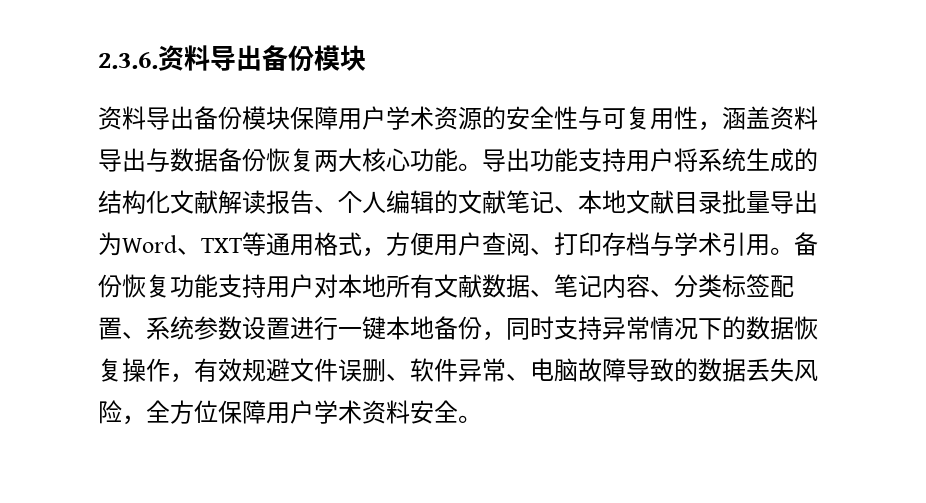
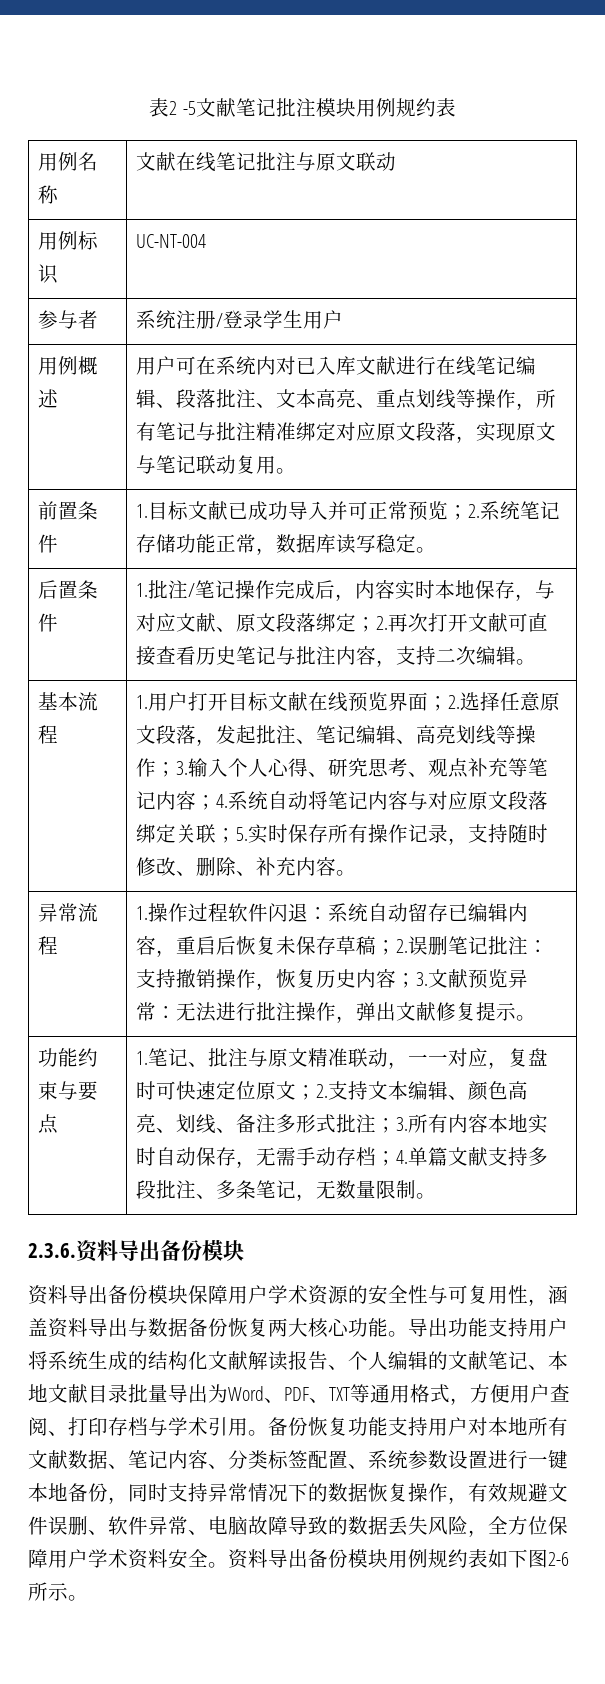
(98, 60) none -> [149,98,456,117] [37,152,98,171] [37,185,58,204] [135,152,396,172] [37,231,99,250] [37,264,58,284] [135,234,206,248] [37,310,98,329] [135,310,343,329] [37,356,98,375] [37,389,58,408] [135,356,536,376] [135,389,556,410] [135,422,556,443] [135,455,296,474] [37,501,98,520] [37,534,58,553] [135,501,560,521] [135,534,436,555] [37,580,98,599] [37,613,58,632] [135,580,555,601] [135,612,548,632] [135,646,536,667] [37,692,98,711] [37,725,58,744] [135,692,560,712] [135,725,536,746] [135,758,548,778] [135,791,548,810] [135,824,548,845] [135,857,356,876] [37,903,98,922] [37,936,58,955] [135,903,528,922] [135,936,548,957] [135,969,528,990] [135,1002,536,1023] [37,1048,98,1067] [37,1081,98,1101] [37,1114,58,1134] [135,1048,548,1069] [135,1081,528,1101] [135,1114,548,1134] [135,1147,548,1168] [135,1180,436,1201] 表2 -5文献笔记批注模块用例规约表 // 用例名称 | 文献在线笔记批注与原文联动 // 用例标识 | UC-NT-004 // 参与者 | 系统注册/登录学生用户 // 用例概述 | 用户可在系统内对已入库文献进行在线笔记编辑、段落批注、文本高亮、重点划线等操作，所有笔记与批注精准绑定对应原文段落，实现原文与笔记联动复用。 // 前置条件 | 1.目标文献已成功导入并可正常预览；2.系统笔记存储功能正常，数据库读写稳定。 // 后置条件 | 1.批注/笔记操作完成后，内容实时本地保存，与对应文献、原文段落绑定；2.再次打开文献可直接查看历史笔记与批注内容，支持二次编辑。 // 基本流程 | 1.用户打开目标文献在线预览界面；2.选择任意原文段落，发起批注、笔记编辑、高亮划线等操作；3.输入个人心得、研究思考、观点补充等笔记内容；4.系统自动将笔记内容与对应原文段落绑定关联；5.实时保存所有操作记录，支持随时修改、删除、补充内容。 // 异常流程 | 1.操作过程软件闪退：系统自动留存已编辑内容，重启后恢复未保存草稿；2.误删笔记批注：支持撤销操作，恢复历史内容；3.文献预览异常：无法进行批注操作，弹出文献修复提示。 // 功能约束与要点 | 1.笔记、批注与原文精准联动，一一对应，复盘时可快速定位原文；2.支持文本编辑、颜色高亮、划线、备注多形式批注；3.所有内容本地实时自动保存，无需手动存档；4.单篇文献支持多段批注、多条笔记，无数量限制。 //
(201, 251) none -> [284,1387,329,1403] PDF、
(482, 419) none -> [228,1549,569,1569] [28,1582,88,1601] 资料导出备份模块用例规约表如下图2-6所示。

